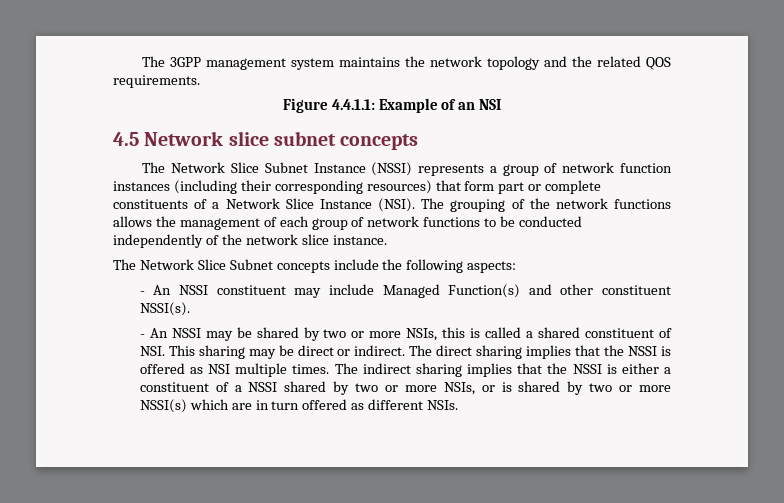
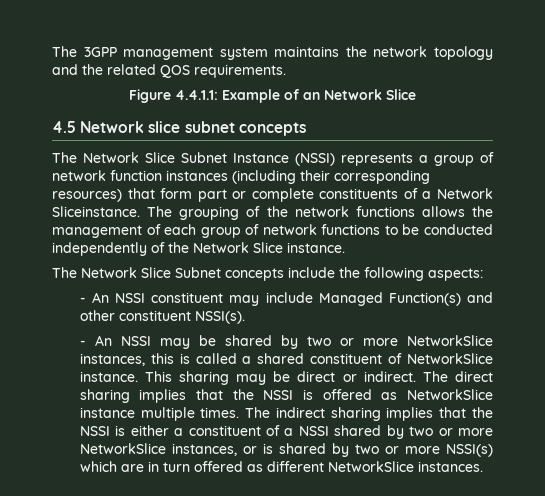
[479,99,502,110] NSI -> [324,89,416,100] Network Slice
[285,198,415,212] Slice Instance (NSI). -> [52,206,140,217] Sliceinstance.
[245,234,329,245] network slice -> [193,242,283,253] Network Slice
[406,328,438,341] NSIs, -> [407,335,494,346] [79,353,145,366] NetworkSlice instances,
[139,346,165,356] NSI. -> [406,353,493,364] [79,371,138,382] NetworkSlice instance.
[208,364,231,374] NSI -> [406,389,493,400] [79,407,135,418] NetworkSlice instance
[443,382,475,395] NSIs, -> [79,443,237,456] NetworkSlice instances,
[427,400,459,410] NSIs. -> [327,461,483,472] NetworkSlice instances.

